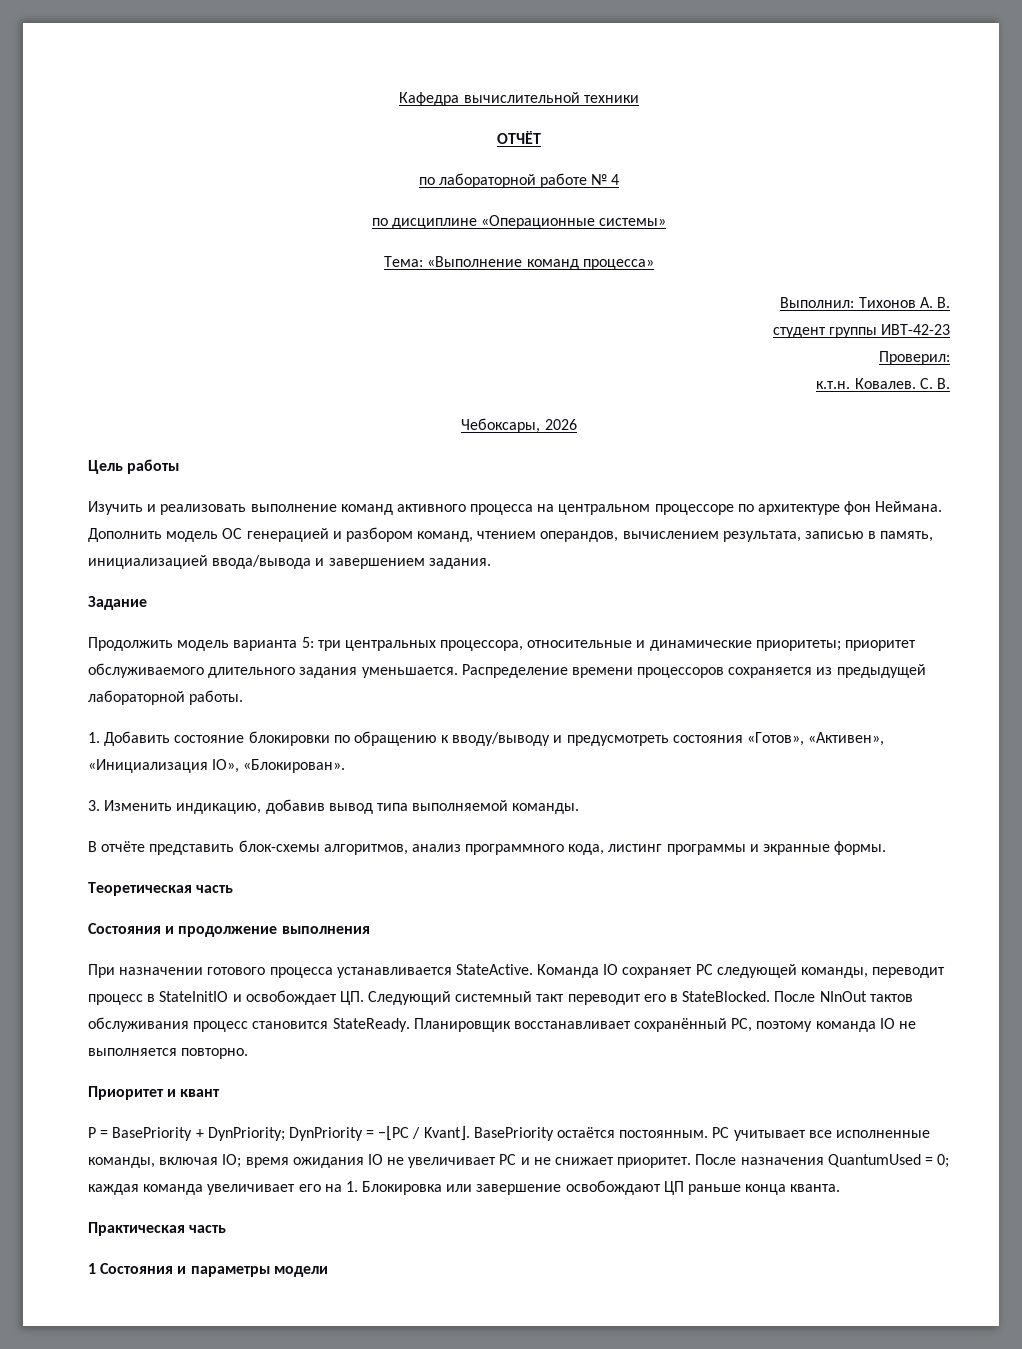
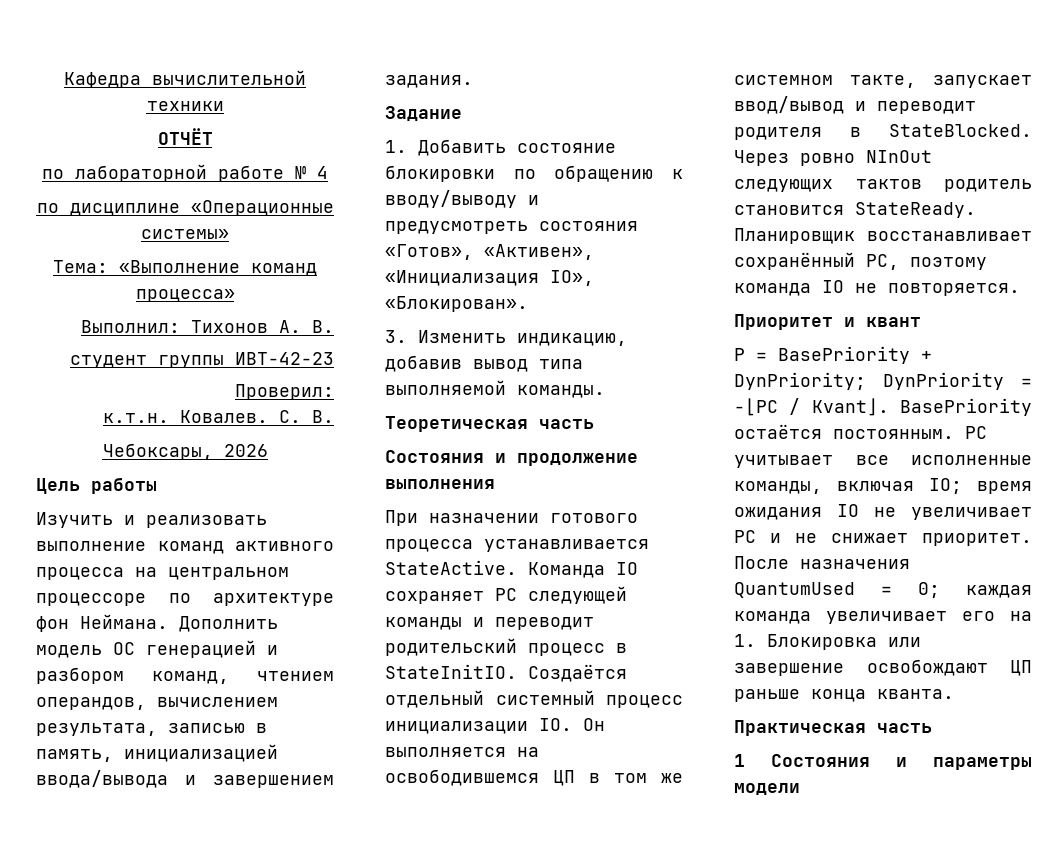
[88,637,917,651] [88,663,926,678] [88,690,244,705] // Продолжить модель варианта 5: три центральных процессора, относительные и динамические приоритеты; приоритет обслуживаемого длительного задания уменьшается. Распределение времени процессоров сохраняется из предыдущей лабораторной работы. -> (462, 114) none
[88,840,887,855] // В отчёте представить блок-схемы алгоритмов, анализ программного кода, листинг программы и экранные формы. -> (605, 391) none
[801,967,946,978] [88,990,913,1005] [88,1017,249,1032] команды, переводит процесс в StateInitIO и освобождает ЦП. Следующий системный такт переводит его в StateBlocked. После NInOut тактов обслуживания процесс -> [385,617,594,630] [385,638,627,656] [385,664,627,682] [385,690,683,708] [385,718,605,734] [385,747,539,757] [385,769,683,786] [734,75,1032,88] [734,96,976,114] [734,124,1032,140] [734,150,932,166] [734,179,1032,192] команды и переводит родительский процесс в StateInitIO. Создаётся отдельный системный процесс инициализации IO. Он выполняется на освободившемся ЦП в том же системном такте, запускает ввод/вывод и переводит родителя в StateBlocked. Через ровно NInOut следующих тактов родитель
[88,1048,249,1059] выполняется повторно. -> [888,283,1020,296] повторяется.

